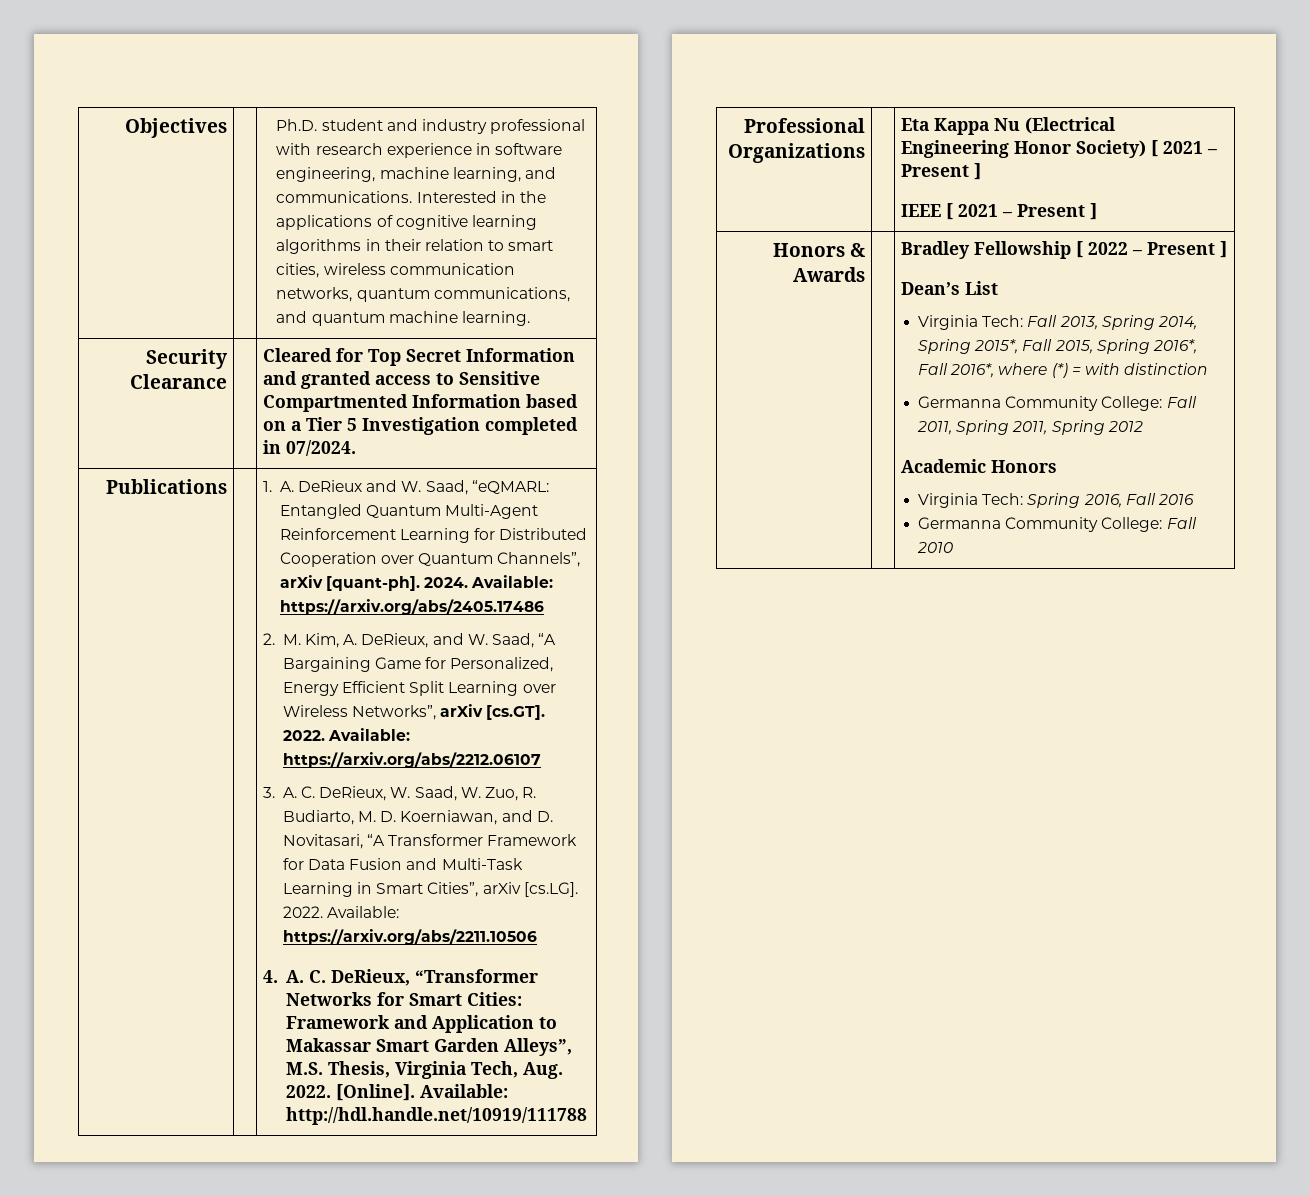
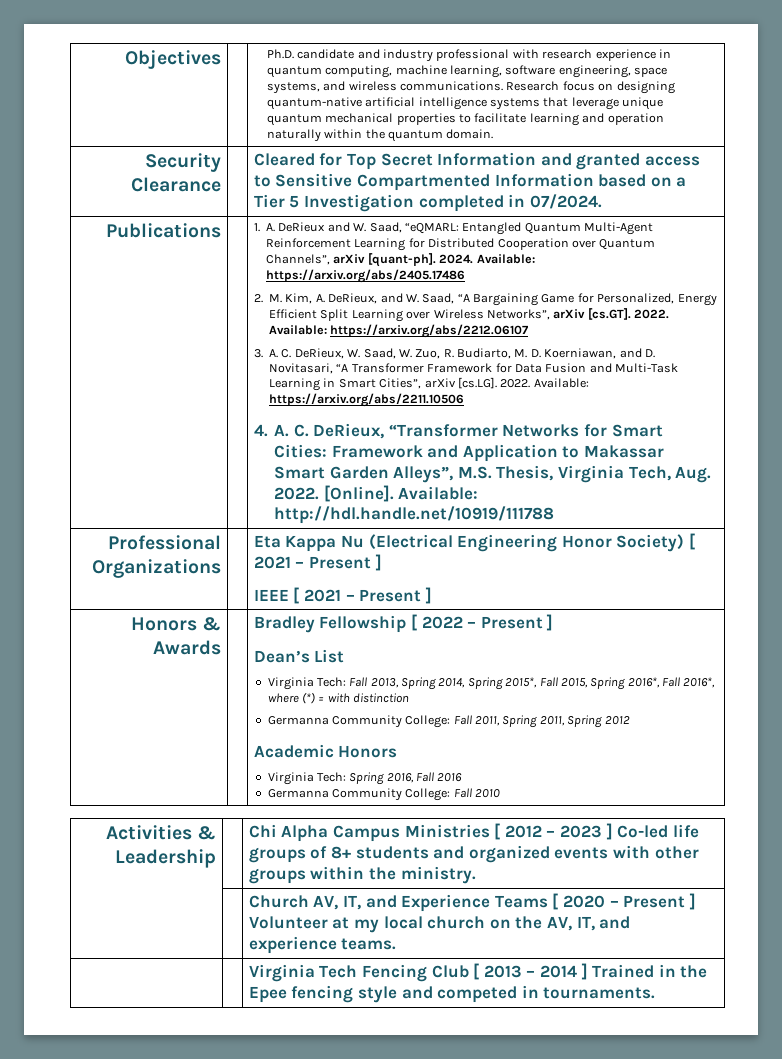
[321,119,383,131] student -> [297,49,355,59] candidate
[495,143,563,155] [276,167,556,182] [276,191,546,203] [276,215,537,230] [276,239,554,254] [276,263,515,278] [276,287,570,302] [276,311,530,326] software engineering, machine learning, and communications. Interested in the applications of cognitive learning algorithms in their relation to smart cities, wireless communication networks, quantum communications, and quantum machine learning. -> [266,65,668,78] [266,81,675,94] [266,97,664,110] [266,113,664,126] [266,129,494,142] quantum computing, machine learning, software engineering, space systems, and wireless communications. Research focus on designing quantum-native artificial intelligence systems that leverage unique quantum mechanical properties to facilitate learning and operation naturally within the quantum domain.
(954, 547) none -> [105,825,217,840] [115,849,217,868] [248,823,699,842] [248,845,699,863] [248,866,476,884] [248,893,696,912] [248,916,631,933] [248,936,397,954] [248,963,708,982] [248,985,656,1003] // Activities & Leadership | | Chi Alpha Campus Ministries [ 2012 – 2023 ] Co-led life groups of 8+ students and organized events with other groups within the ministry. // | | Church AV, IT, and Experience Teams [ 2020 – Present ] Volunteer at my local church on the AV, IT, and experience teams. // | | Virginia Tech Fencing Club [ 2013 – 2014 ] Trained in the Epee fencing style and competed in tournaments.

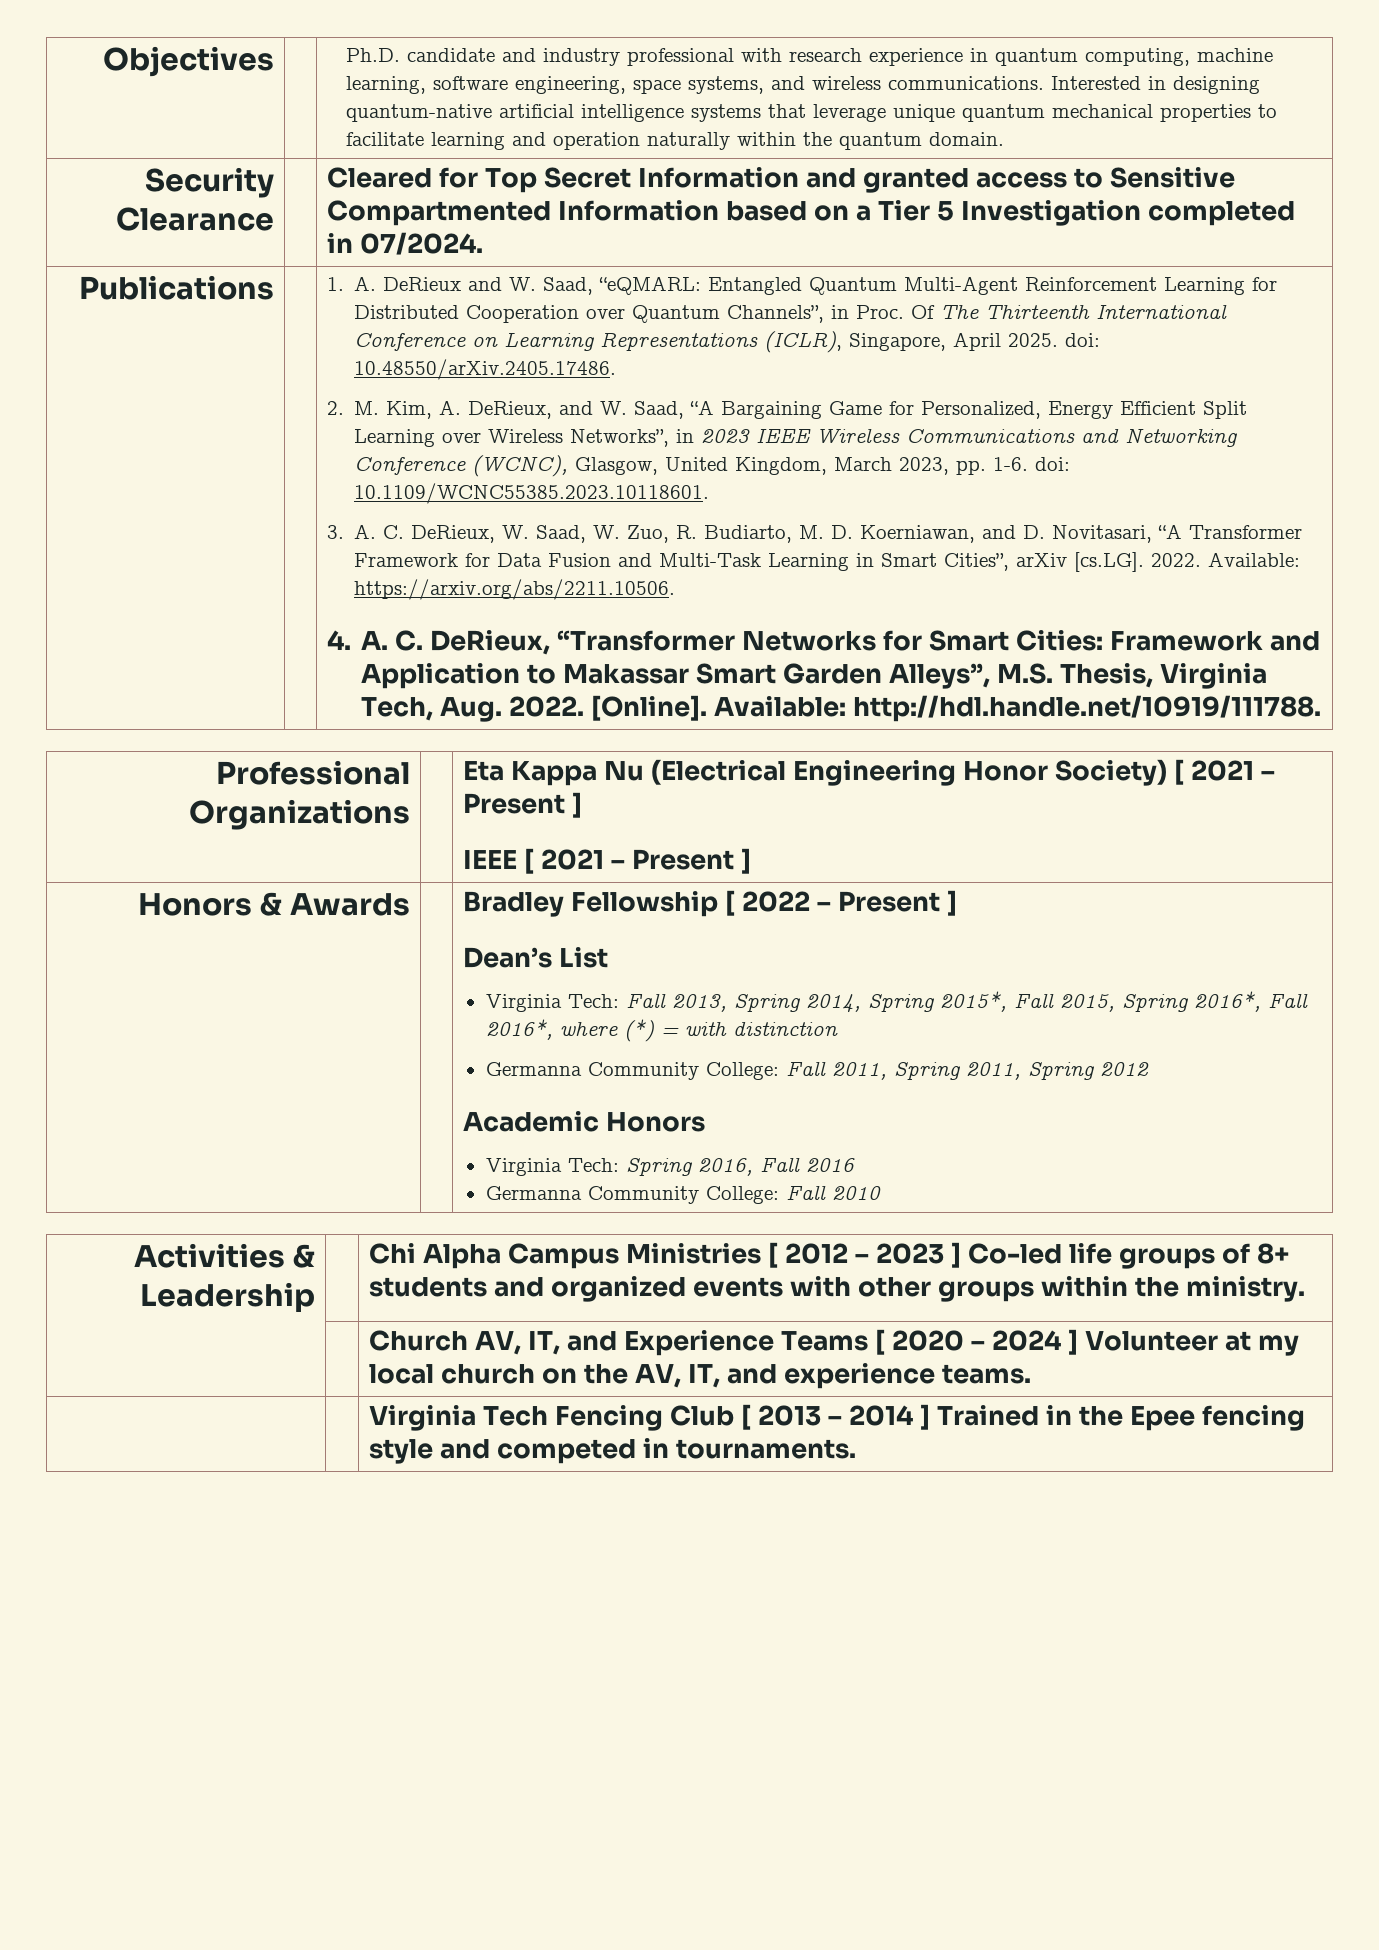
[506,81,614,91] Research focus on -> [1050,76,1166,90] Interested in
[333,253,535,267] [266,269,466,283] arXiv [quant-ph]. 2024. Available: https://arxiv.org/abs/2405.17486 -> [831,304,1228,319] [354,331,1101,353] [354,359,617,380] in Proc. Of The Thirteenth International Conference on Learning Representations (ICLR), Singapore, April 2025. doi: 10.48550/arXiv.2405.17486.
[553,308,670,320] [269,324,529,338] arXiv [cs.GT]. 2022. Available: https://arxiv.org/abs/2212.06107 -> [676,428,1238,447] [354,455,1071,477] [354,483,710,504] in 2023 IEEE Wireless Communications and Networking Conference (WCNC), Glasgow, United Kingdom, March 2023, pp. 1-6. doi: 10.1109/WCNC55385.2023.10118601.
[269,393,465,407] https://arxiv.org/abs/2211.10506 -> [354,579,676,600] https://arxiv.org/abs/2211.10506.
[274,506,555,524] http://hdl.handle.net/10919/111788 -> [853,695,1322,722] http://hdl.handle.net/10919/111788.
[623,895,686,908] Present -> [992,1330,1062,1351] 2024

